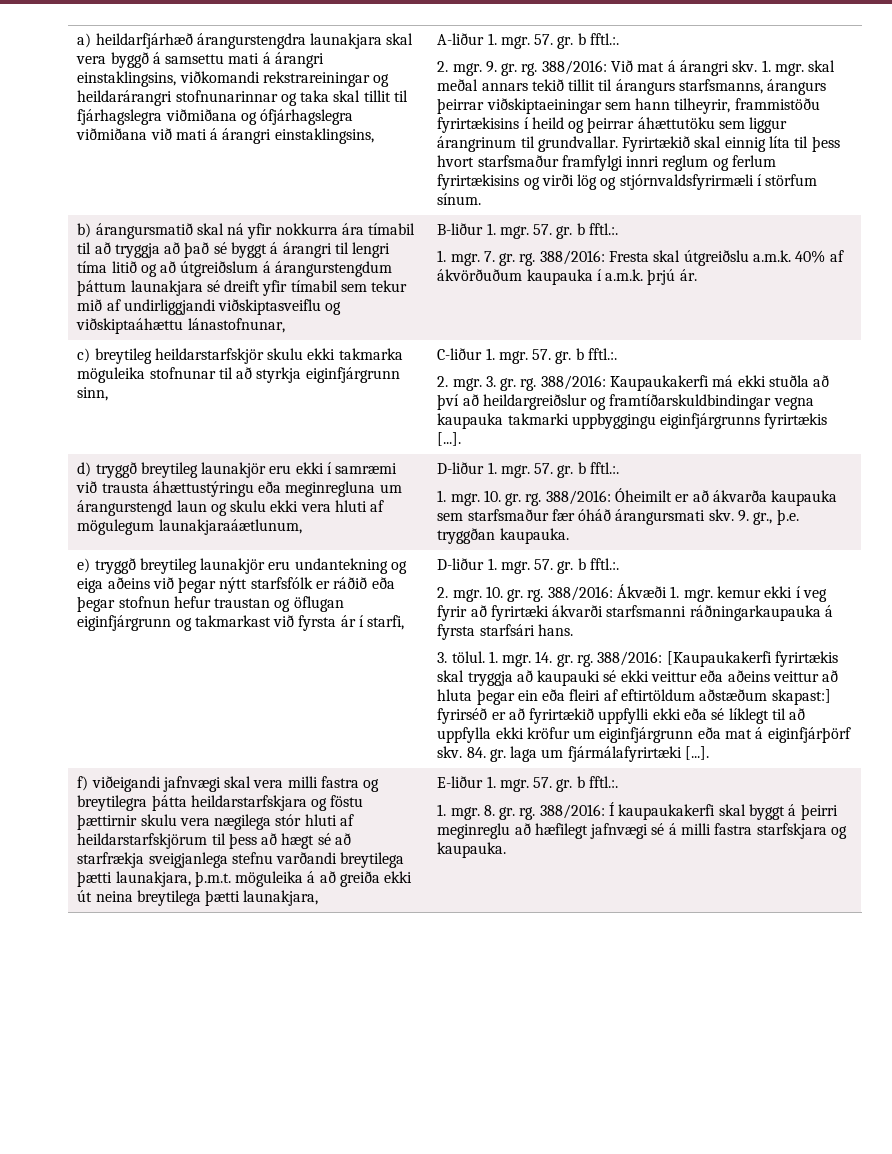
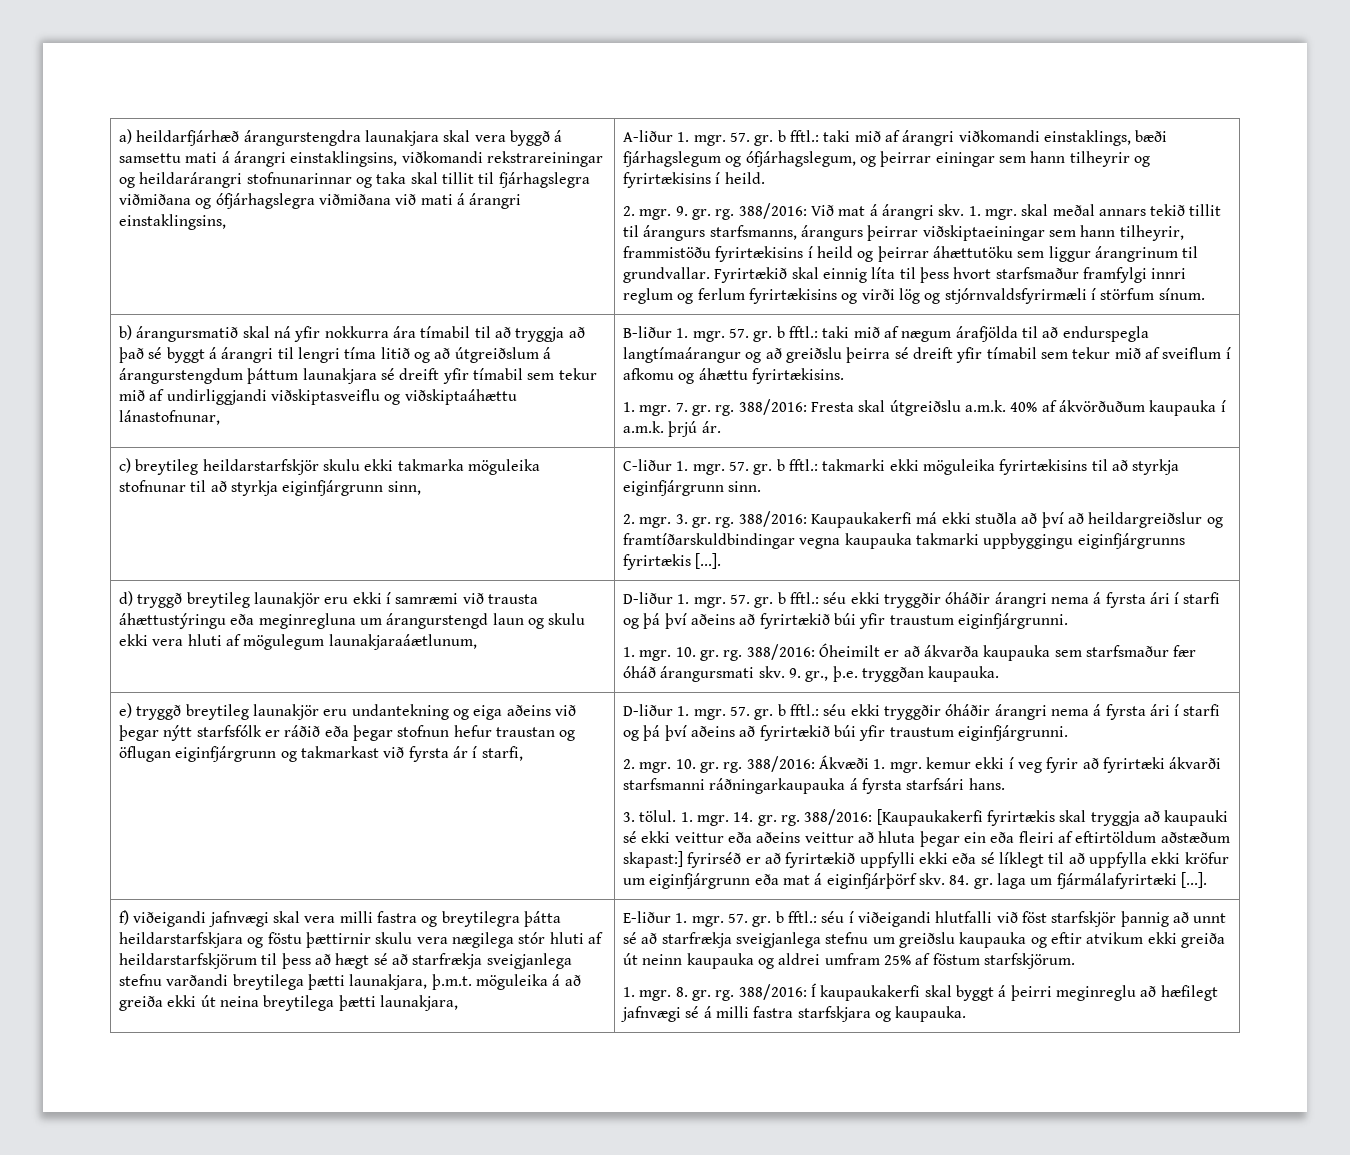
[590,33,620,45] fftl.:. -> [789,130,1168,146] [623,151,1150,167] [623,172,765,188] fftl.: taki mið af árangri viðkomandi einstaklings, bæði fjárhagslegum og ófjárhagslegum, og þeirrar einingar sem hann tilheyrir og fyrirtækisins í heild.
[589,223,619,235] fftl.:. -> [788,326,1149,342] [623,347,1231,363] [623,368,844,384] fftl.: taki mið af nægum árafjölda til að endurspegla langtímaárangur og að greiðslu þeirra sé dreift yfir tímabil sem tekur mið af sveiflum í afkomu og áhættu fyrirtækisins.
[588,348,618,360] fftl.:. -> [788,459,1180,475] [623,480,762,496] fftl.: takmarki ekki möguleika fyrirtækisins til að styrkja eiginfjárgrunn sinn.
[590,462,620,474] fftl.:. -> [789,592,1221,608] [623,613,1068,629] fftl.: séu ekki tryggðir óháðir árangri nema á fyrsta ári í starfi og þá því aðeins að fyrirtækið búi yfir traustum eiginfjárgrunni.
[590,558,620,570] fftl.:. -> [789,704,1221,720] [623,725,1068,741] fftl.: séu ekki tryggðir óháðir árangri nema á fyrsta ári í starfi og þá því aðeins að fyrirtækið búi yfir traustum eiginfjárgrunni.
[589,776,619,788] fftl.:. -> [787,911,1227,927] [623,932,1225,948] [623,953,1075,969] fftl.: séu í viðeigandi hlutfalli við föst starfskjör þannig að unnt sé að starfrækja sveigjanlega stefnu um greiðslu kaupauka og eftir atvikum ekki greiða út neinn kaupauka og aldrei umfram 25% af föstum starfskjörum.

